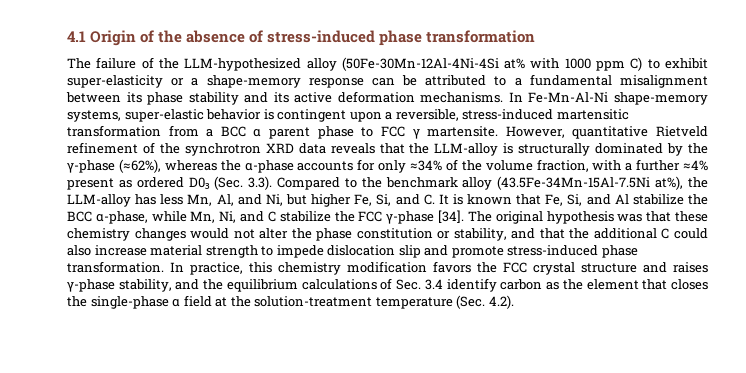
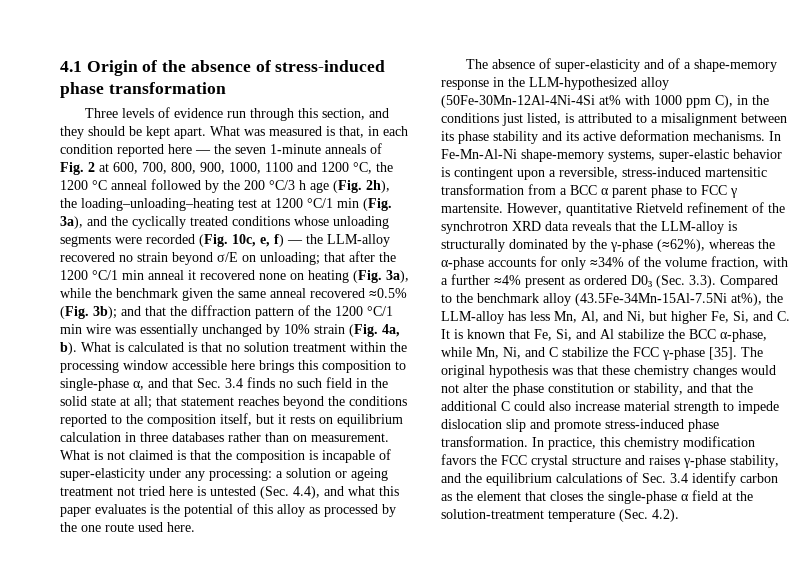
[67,57,154,69] The failure of -> [85,107,390,121] [60,126,408,139] [60,143,382,157] [60,162,393,175] [60,179,390,193] [60,198,392,211] [60,216,389,229] [60,234,390,247] [60,251,396,265] [60,270,409,283] [60,288,407,301] [60,305,393,319] [60,324,400,337] [60,342,407,355] [60,360,406,373] [60,377,388,391] [60,396,407,409] [60,413,403,427] [60,432,389,442] [60,449,391,463] [60,468,388,481] [60,486,399,499] [60,503,396,517] [60,522,195,532] [466,58,778,72] [441,77,504,90] Three levels of evidence run through this section, and they should be kept apart. What was measured is that, in each condition reported here — the seven 1-minute anneals of Fig. 2 at 600, 700, 800, 900, 1000, 1100 and 1200 °C, the 1200 °C anneal followed by the 200 °C/3 h age (Fig. 2h), the loading–unloading–heating test at 1200 °C/1 min (Fig. 3a), and the cyclically treated conditions whose unloading segments were recorded (Fig. 10c, e, f) — the LLM-alloy recovered no strain beyond σ/E on unloading; that after the 1200 °C/1 min anneal it recovered none on heating (Fig. 3a), while the benchmark given the same anneal recovered ≈0.5% (Fig. 3b); and that the diffraction pattern of the 1200 °C/1 min wire was essentially unchanged by 10% strain (Fig. 4a, b). What is calculated is that no solution treatment within the processing window accessible here brings this composition to single-phase α, and that Sec. 3.4 finds no such field in the solid state at all; that statement reaches beyond the conditions reported to the composition itself, but it rests on equilibrium calculation in three databases rather than on measurement. What is not claimed is that the composition is incapable of super-elasticity under any processing: a solution or ageing treatment not tried here is untested (Sec. 4.4), and what this paper evaluates is the potential of this alloy as processed by the one route used here. // The absence of super-elasticity and of a shape-memory response in
[630,57,708,71] [67,75,418,88] C) to exhibit super-elasticity or a shape-memory response can be -> [715,95,769,108] [441,113,574,126] C), in the conditions just listed, is
[529,74,612,86] fundamental -> (658, 119) none
[438,210,465,223] [34]. -> [709,347,737,360] [35].

